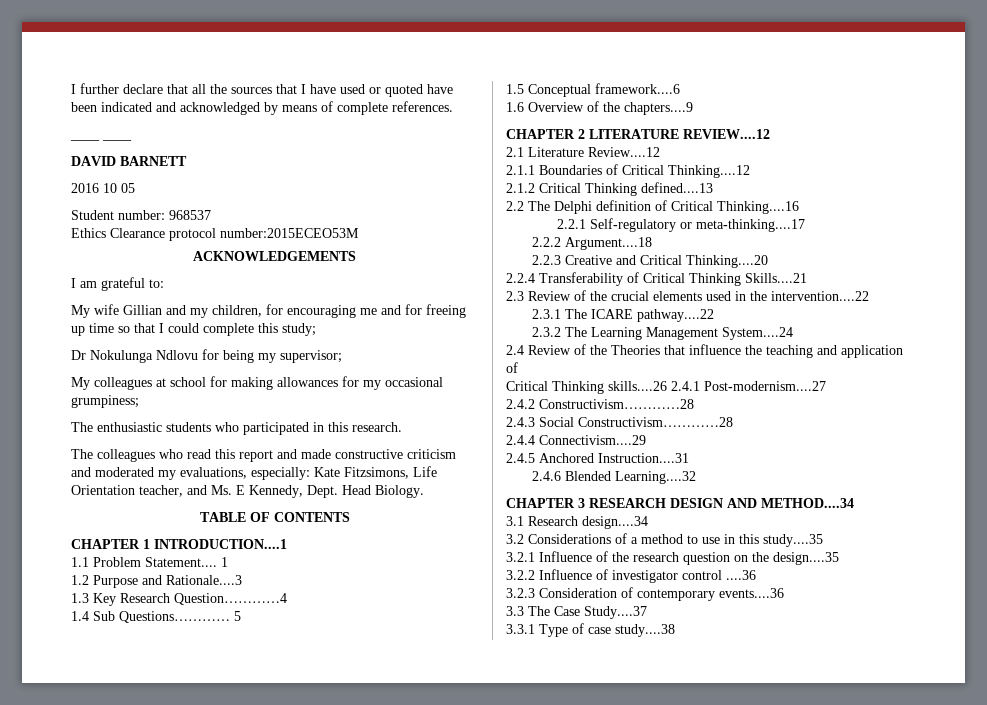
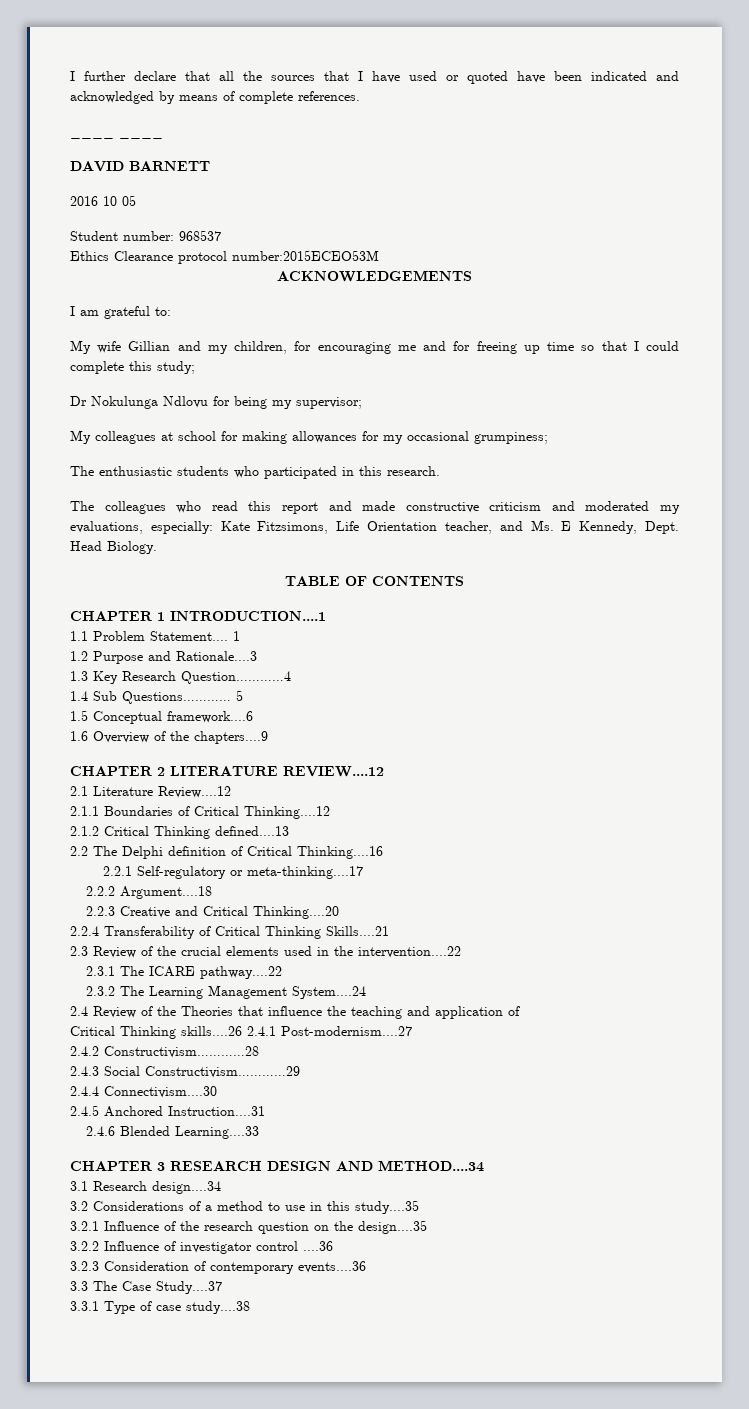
[578,417,733,427] Constructivism…………28 -> [145,1066,300,1078] Constructivism…………29
[539,435,646,445] Connectivism....29 -> [104,1086,217,1098] Connectivism....30
[614,471,696,484] Learning....32 -> [175,1126,260,1139] Learning....33

